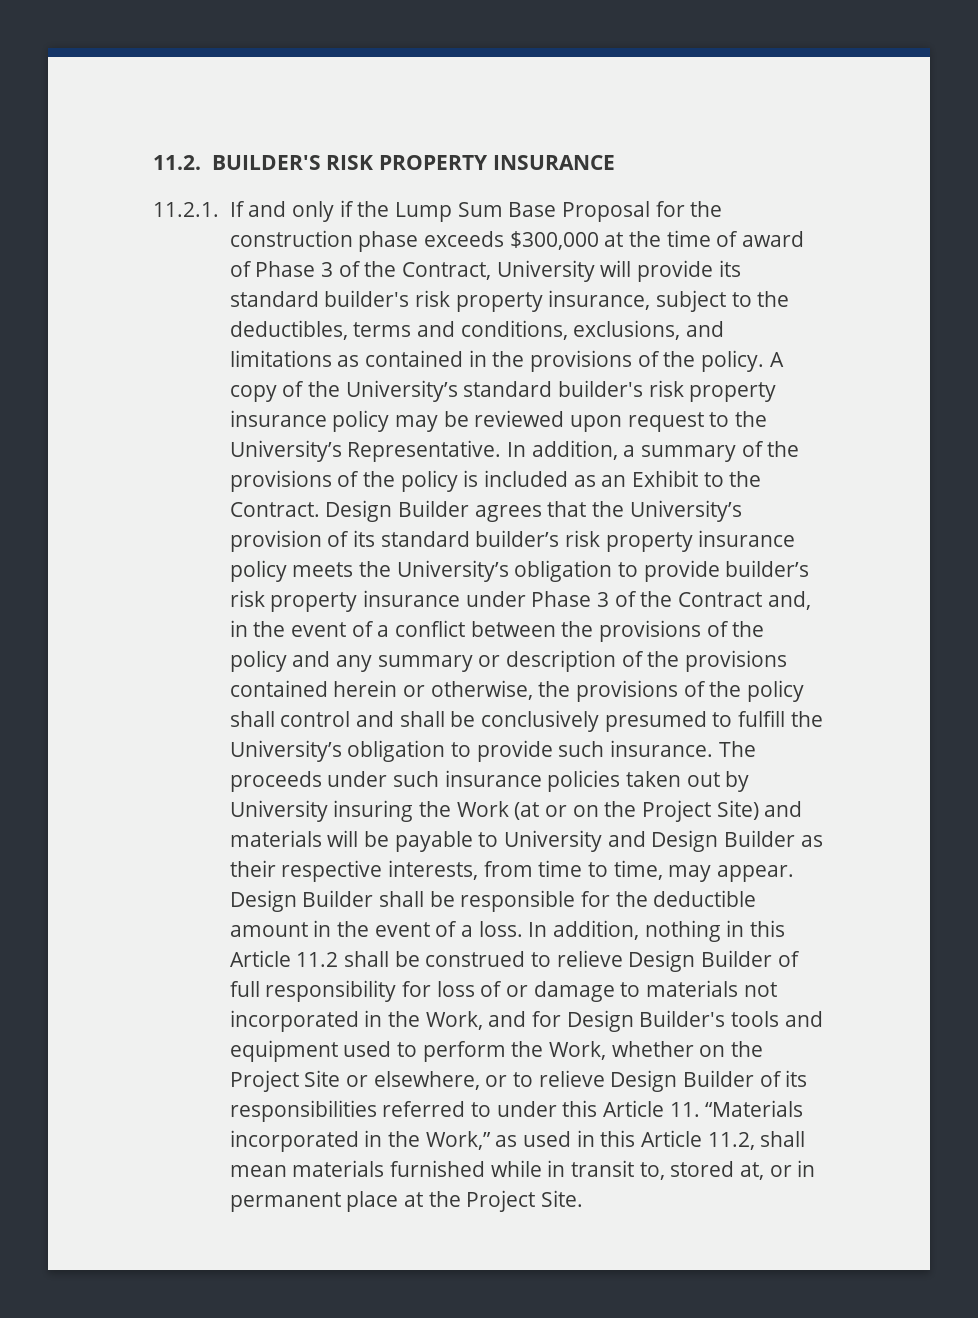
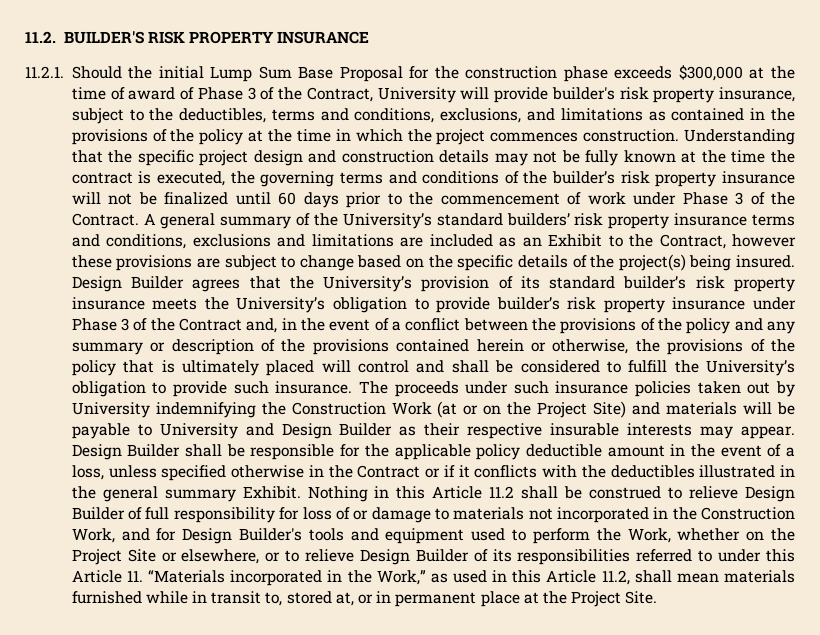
[229,200,390,222] If and only if the -> [71,66,204,79] Should the initial
[718,260,741,277] [229,291,319,307] its standard -> (548, 95) none
[700,350,784,372] [229,385,277,402] policy. A copy -> [199,129,796,145] [71,150,795,166] [71,171,795,187] [71,192,796,208] [71,213,292,229] policy at the time in which the project commences construction. Understanding that the specific project design and construction details may not be fully known at the time the contract is executed, the governing terms and conditions of the builder’s risk property insurance will not be finalized until 60 days prior to the commencement of work under Phase 3 of the Contract. A general summary
[557,380,777,402] [229,410,767,432] [229,440,800,462] [229,470,479,492] builder's risk property insurance policy may be reviewed upon request to the University’s Representative. In addition, a summary of the provisions of the policy is -> [506,213,795,229] [71,234,424,249] builders’ risk property insurance terms and conditions, exclusions and limitations are
[229,502,320,517] Contract. -> [659,234,797,249] [71,254,796,271] Contract, however these provisions are subject to change based on the specific details of the project(s) being insured.
[229,560,287,582] policy -> (145, 303) none
[229,711,275,727] shall -> [123,360,351,376] that is ultimately placed will
[480,710,707,732] conclusively presumed -> [520,360,600,373] considered
[333,800,451,822] insuring the -> [155,402,386,418] indemnifying the Construction
[387,860,663,880] interests, from time to time, -> [550,423,693,436] insurable interests
(648, 899) none -> [394,444,521,460] applicable policy
[478,920,721,942] loss. In addition, nothing -> [71,465,795,481] [71,486,368,502] loss, unless specified otherwise in the Contract or if it conflicts with the deductibles illustrated in the general summary Exhibit. Nothing
(420, 1019) none -> [701,507,796,520] Construction

